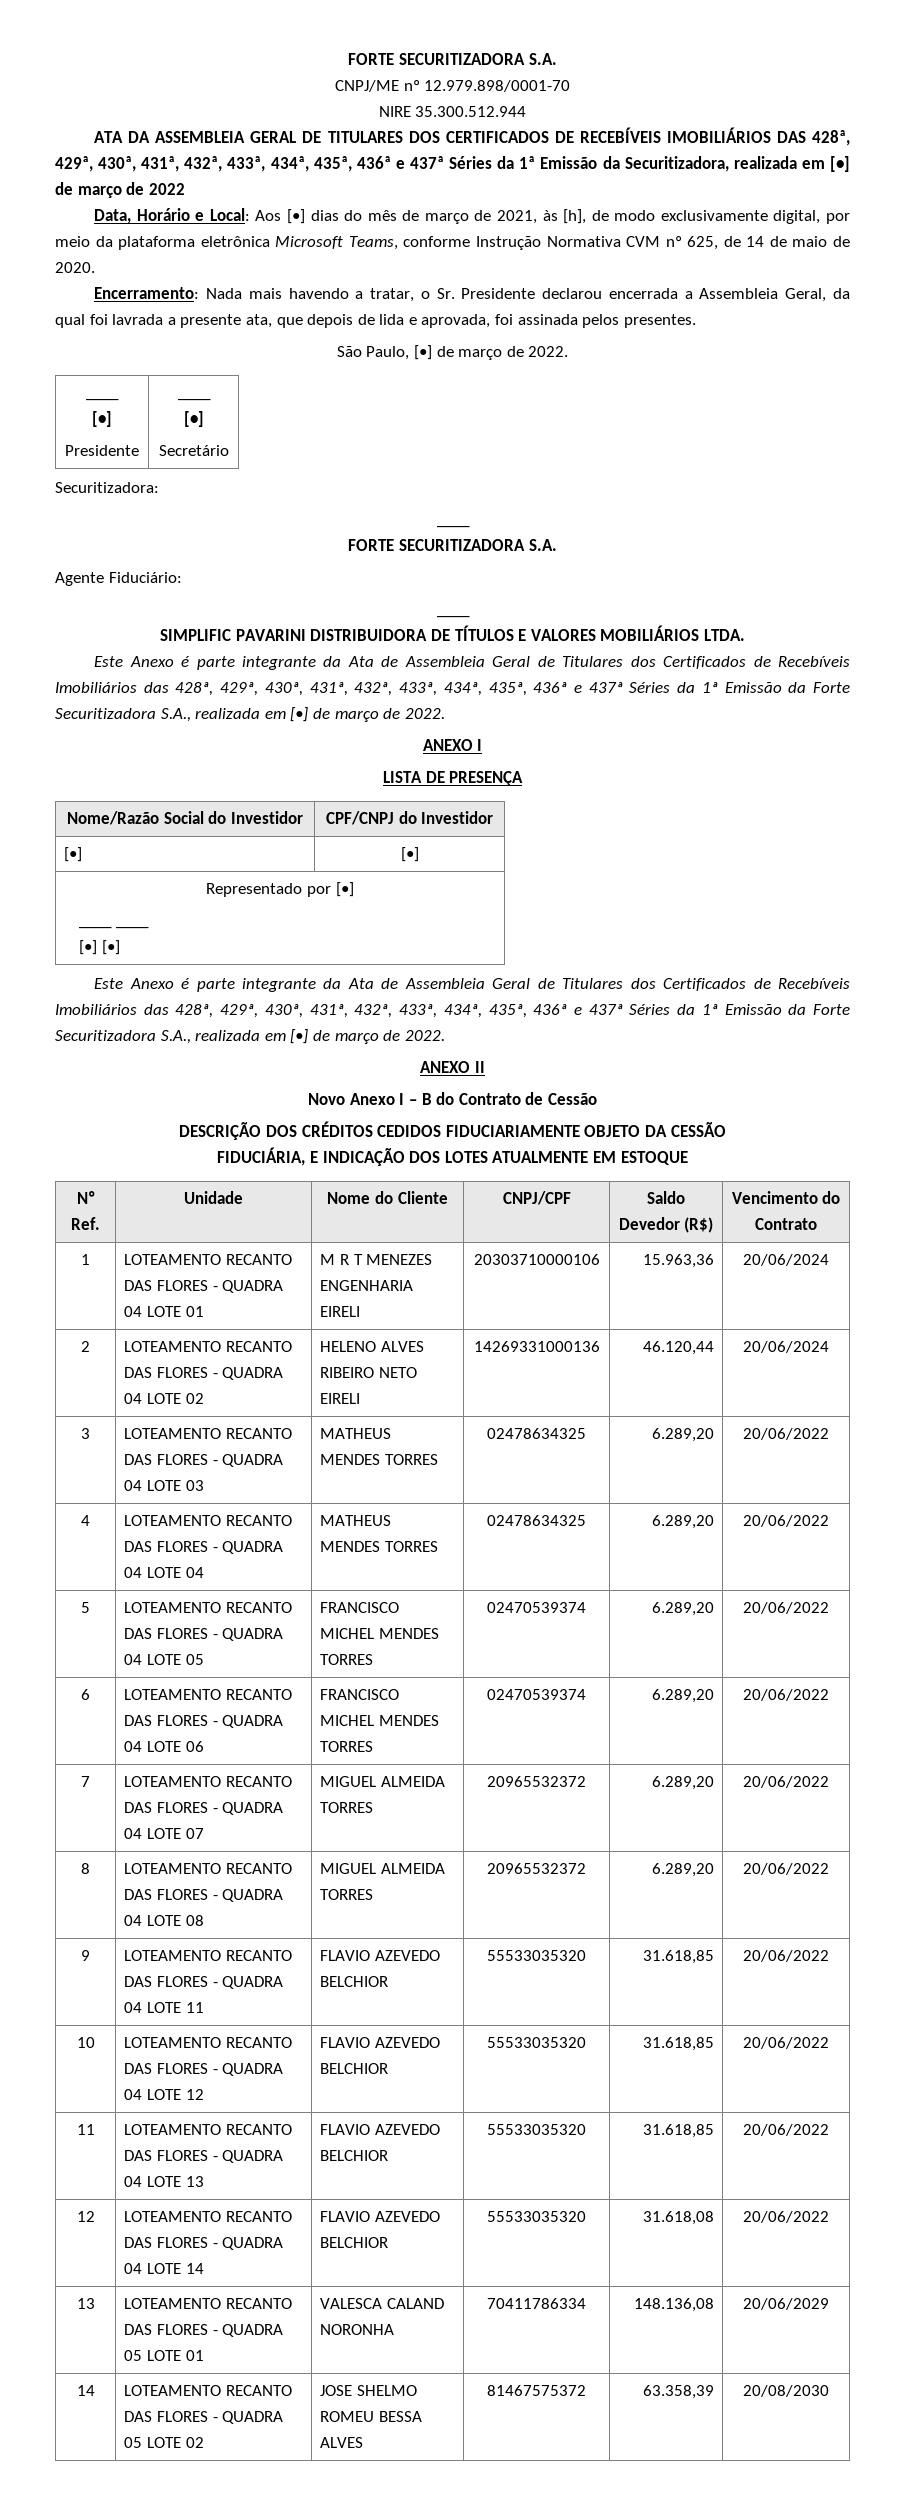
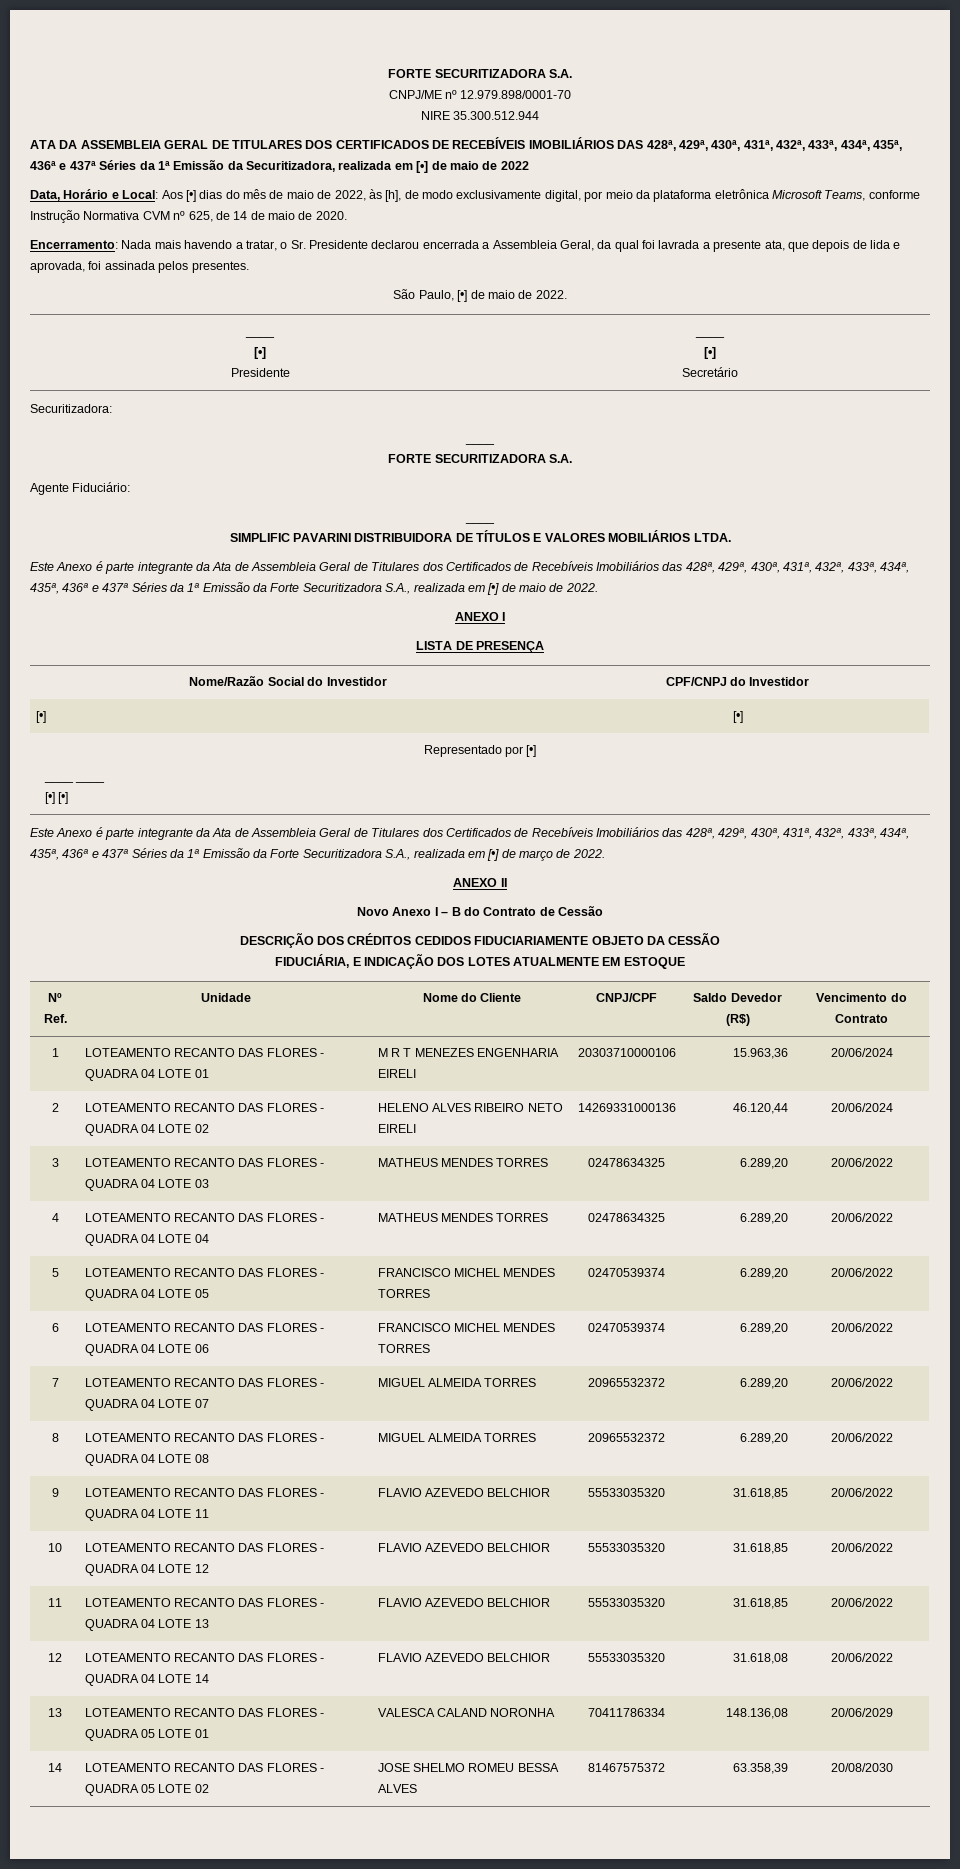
[77,186,122,198] março -> [449,161,479,170] maio
[424,210,538,224] março de 2021, -> [286,190,366,201] maio de 2022,
[458,349,503,360] março -> [487,290,515,299] maio
[334,710,379,722] março -> [519,583,546,592] maio

